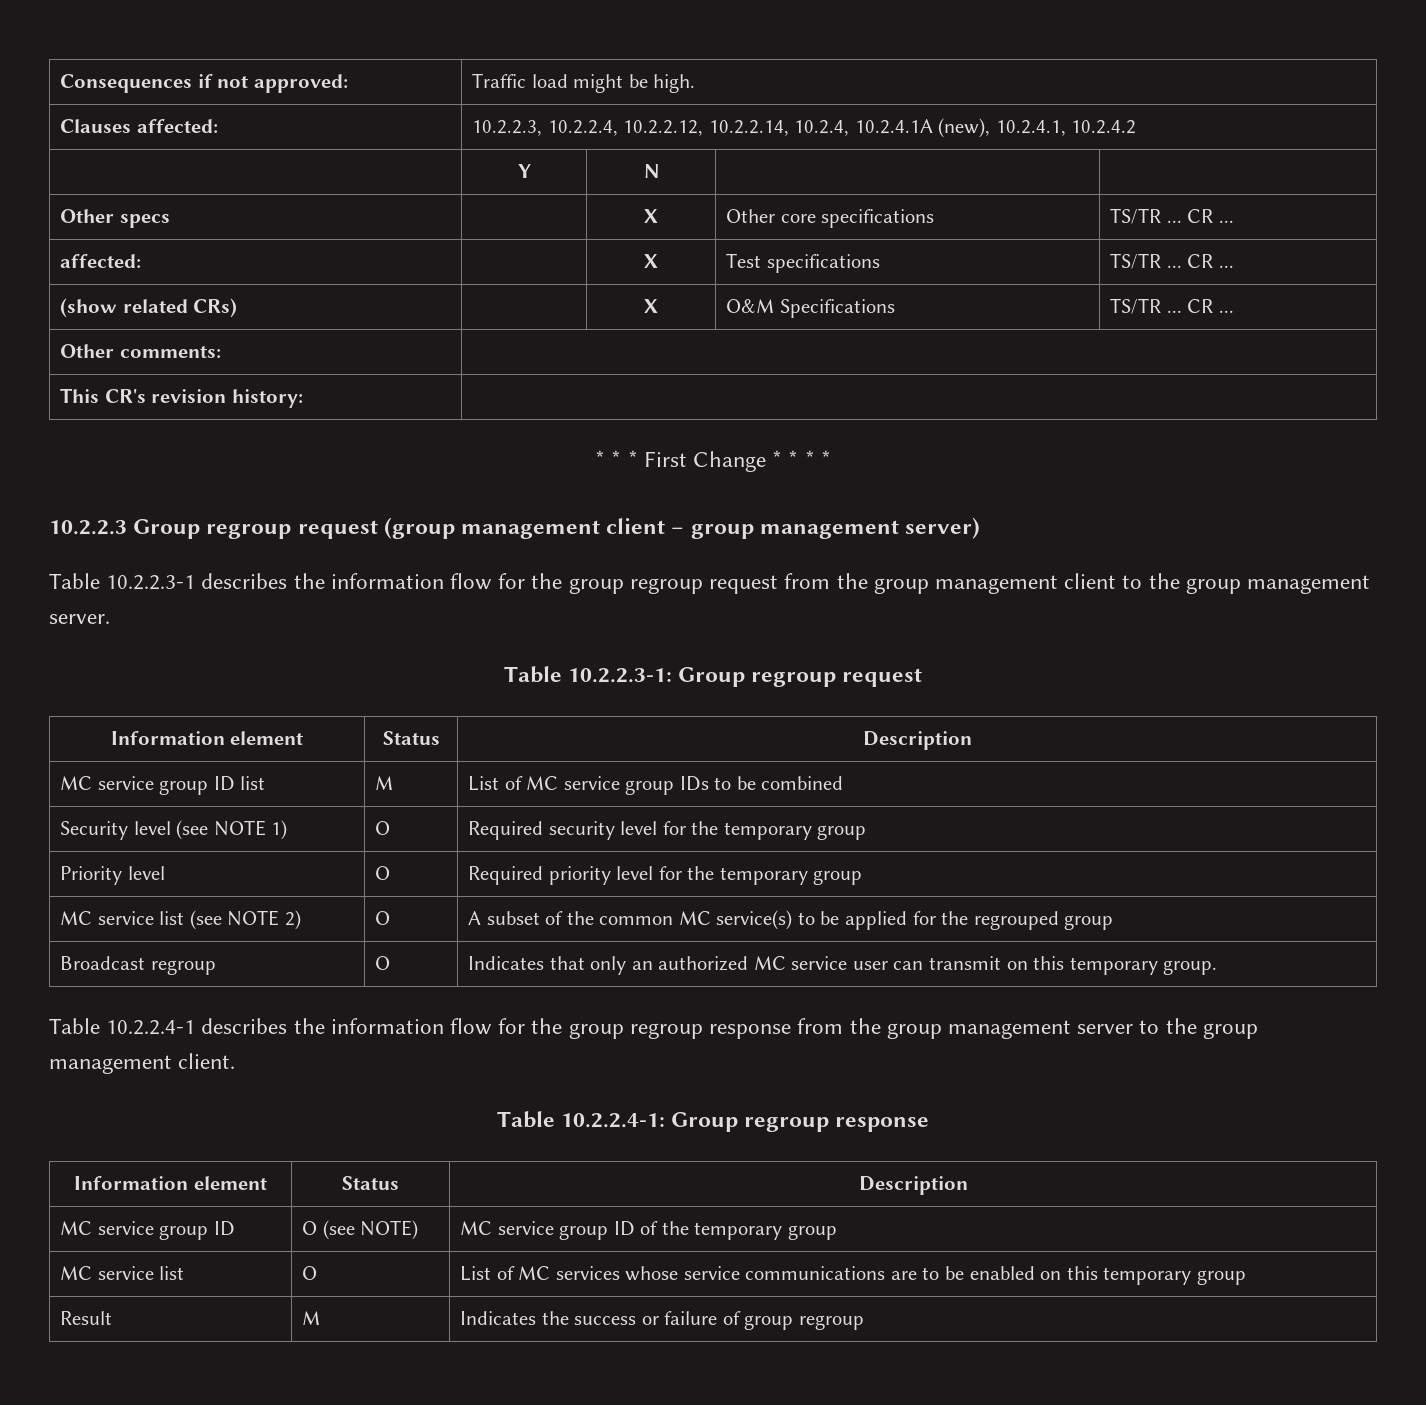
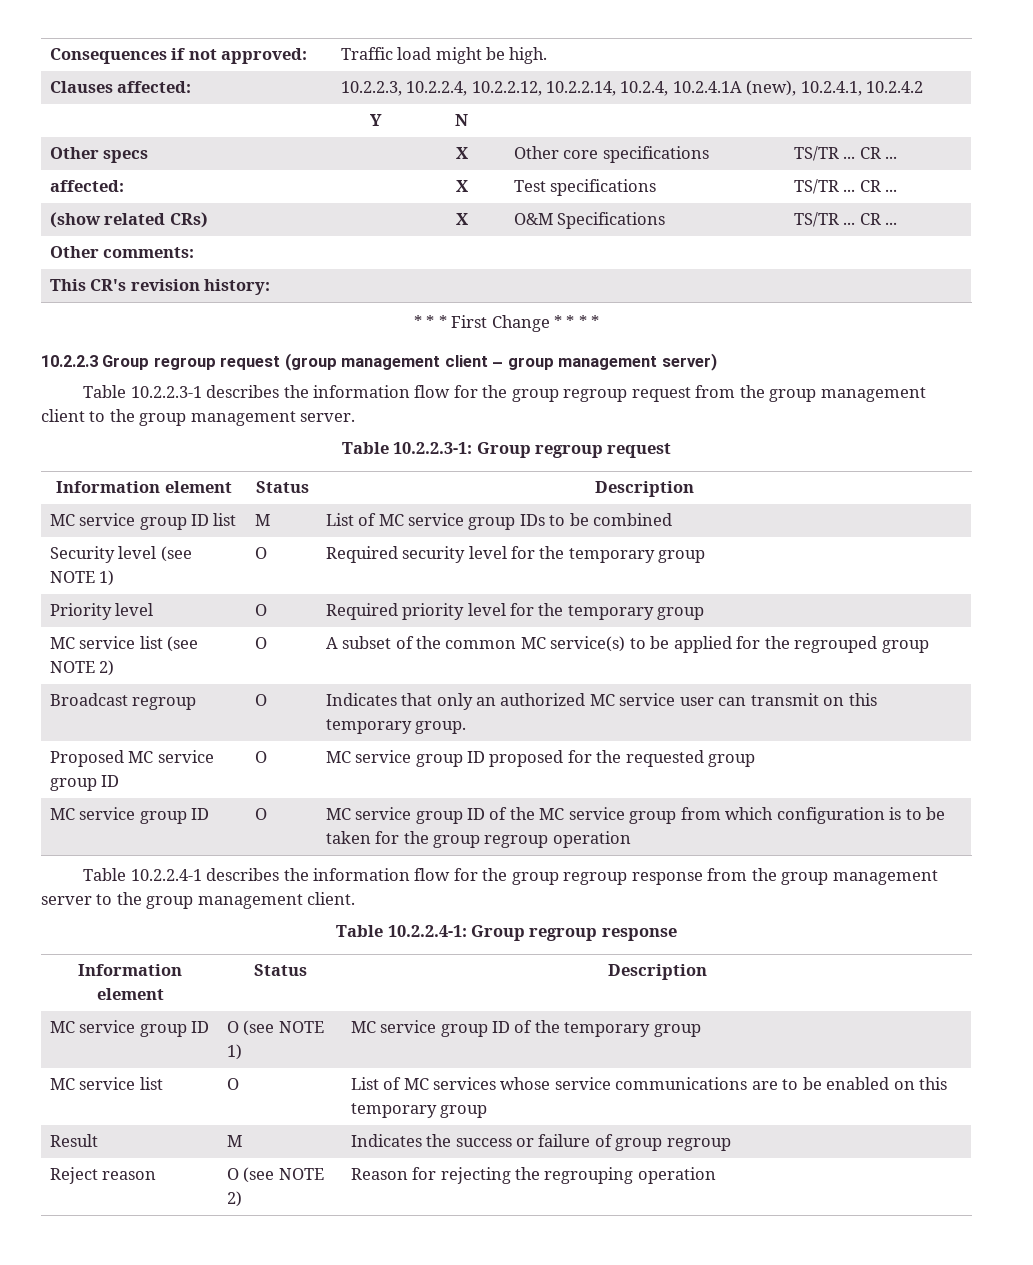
(1218, 967) none -> [49,750,214,767] [49,775,120,791] [254,751,267,763] [325,750,756,767] [49,807,209,824] [254,808,267,820] [325,807,945,824] [325,831,631,848] // Proposed MC service group ID | O | MC service group ID proposed for the requested group // MC service group ID | O | MC service group ID of the MC service group from which configuration is to be taken for the group regroup operation
[360,1220,419,1240] NOTE) -> [278,1021,324,1033] [226,1044,242,1060] NOTE 1)
(864, 1322) none -> [49,1167,157,1184] [226,1167,324,1183] [226,1191,242,1207] [350,1167,716,1184] // Reject reason | O (see NOTE 2) | Reason for rejecting the regrouping operation

